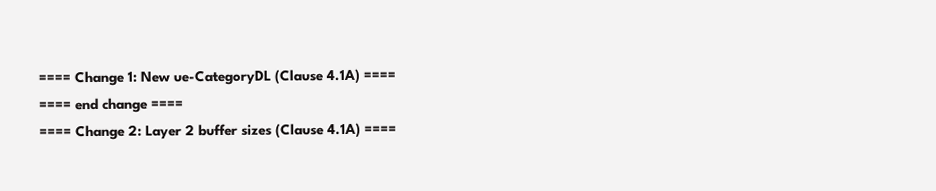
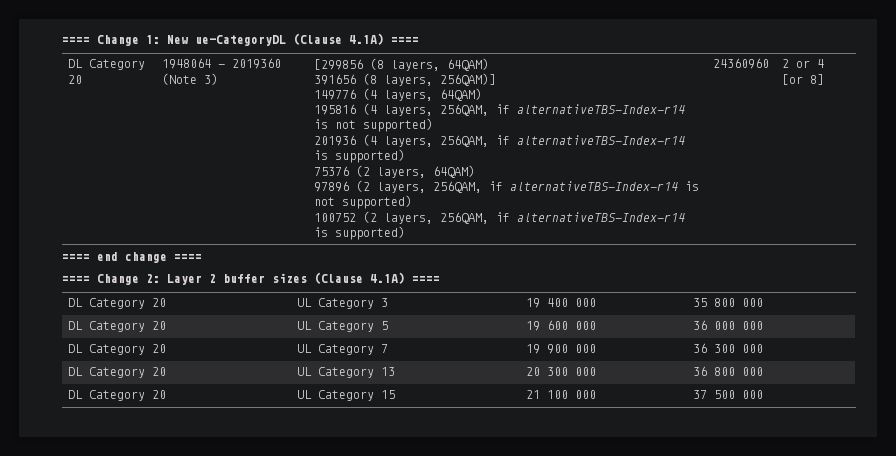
(397, 75) none -> [67,59,145,70] [67,75,82,84] [161,58,281,69] [161,73,218,85] [313,58,489,71] [313,73,496,86] [313,88,482,101] [313,103,685,116] [313,118,433,132] [313,134,685,147] [313,149,405,163] [313,165,475,178] [313,180,699,193] [313,195,412,209] [313,211,685,224] [313,226,405,240] [712,58,769,69] [781,59,824,68] [781,74,824,85] // DL Category 20 | 1948064 - 2019360 (Note 3) | [299856 (8 layers, 64QAM) // 391656 (8 layers, 256QAM)] // 149776 (4 layers, 64QAM) // 195816 (4 layers, 256QAM, if alternativeTBS-Index-r14 is not supported) // 201936 (4 layers, 256QAM, if alternativeTBS-Index-r14 is supported) // 75376 (2 layers, 64QAM) // 97896 (2 layers, 256QAM, if alternativeTBS-Index-r14 is not supported) // 100752 (2 layers, 256QAM, if alternativeTBS-Index-r14 is supported) | 24360960 | 2 or 4 [or 8]
(398, 129) none -> [67,298,166,309] [296,298,388,309] [525,298,596,308] [692,298,763,307] [67,321,166,332] [296,321,388,332] [525,320,596,331] [692,320,763,330] [67,344,166,355] [296,344,388,355] [525,344,596,354] [692,343,763,353] [67,367,166,378] [296,367,395,378] [525,367,596,376] [692,366,763,376] [67,390,166,401] [296,390,395,401] [525,390,596,399] [692,390,763,399] // DL Category 20 | UL Category 3 | 19 400 000 | 35 800 000 // DL Category 20 | UL Category 5 | 19 600 000 | 36 000 000 // DL Category 20 | UL Category 7 | 19 900 000 | 36 300 000 // DL Category 20 | UL Category 13 | 20 300 000 | 36 800 000 // DL Category 20 | UL Category 15 | 21 100 000 | 37 500 000

